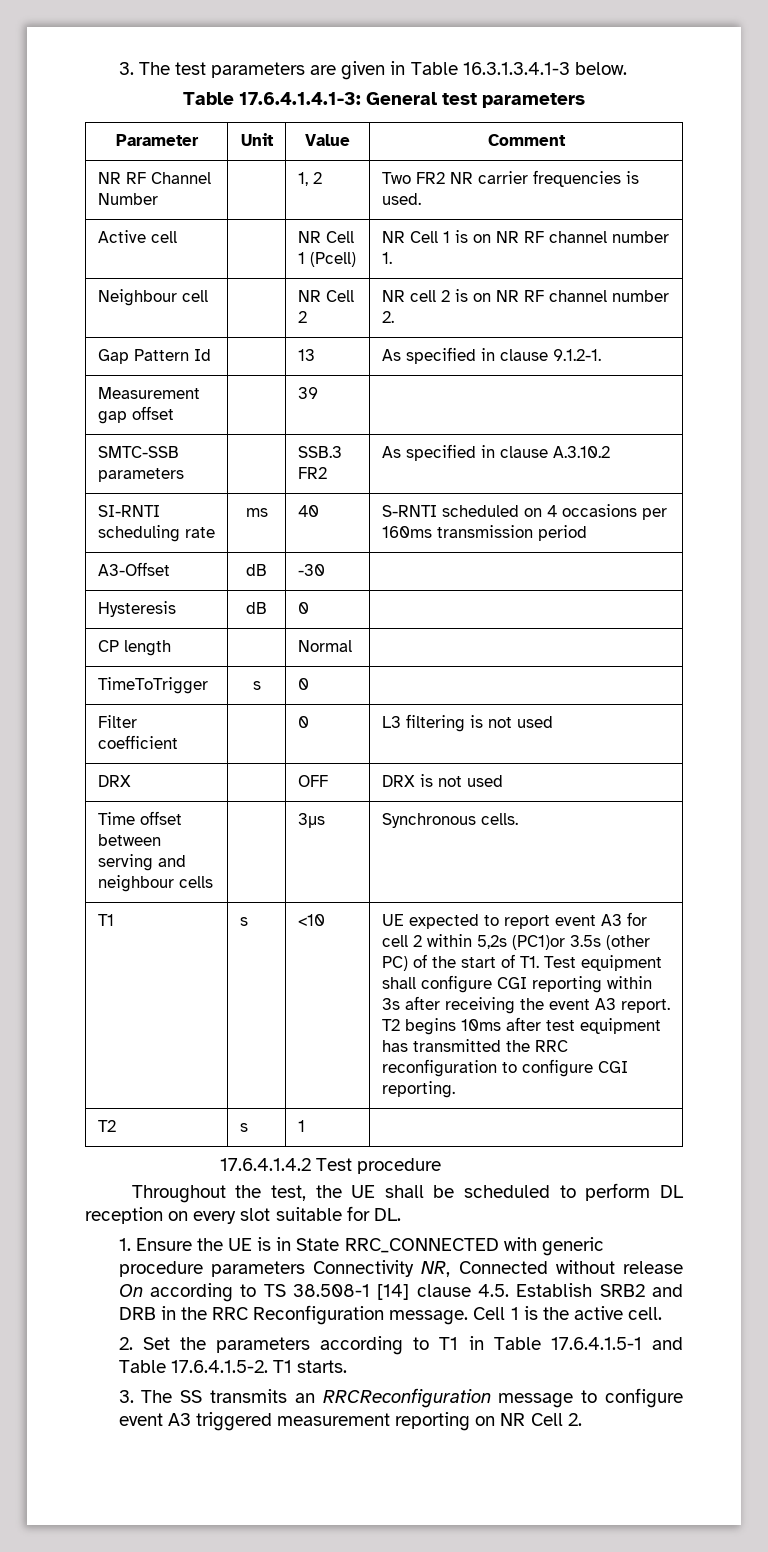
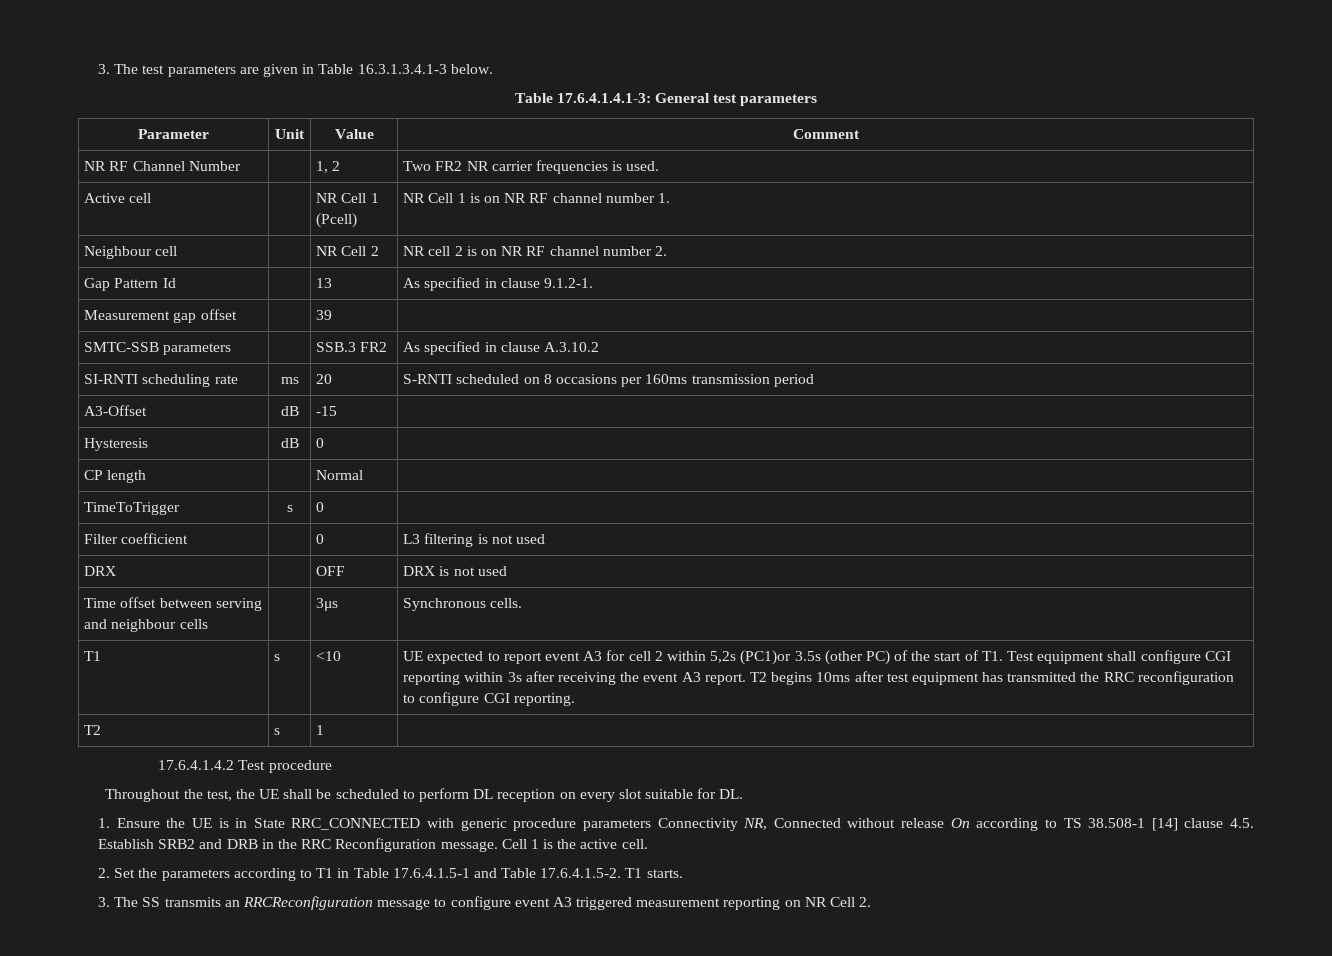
[297,505,319,517] 40 -> [316,374,333,384] 20
[546,505,557,517] 4 -> [543,374,552,384] 8
[297,564,325,576] -30 -> [316,406,338,416] -15

